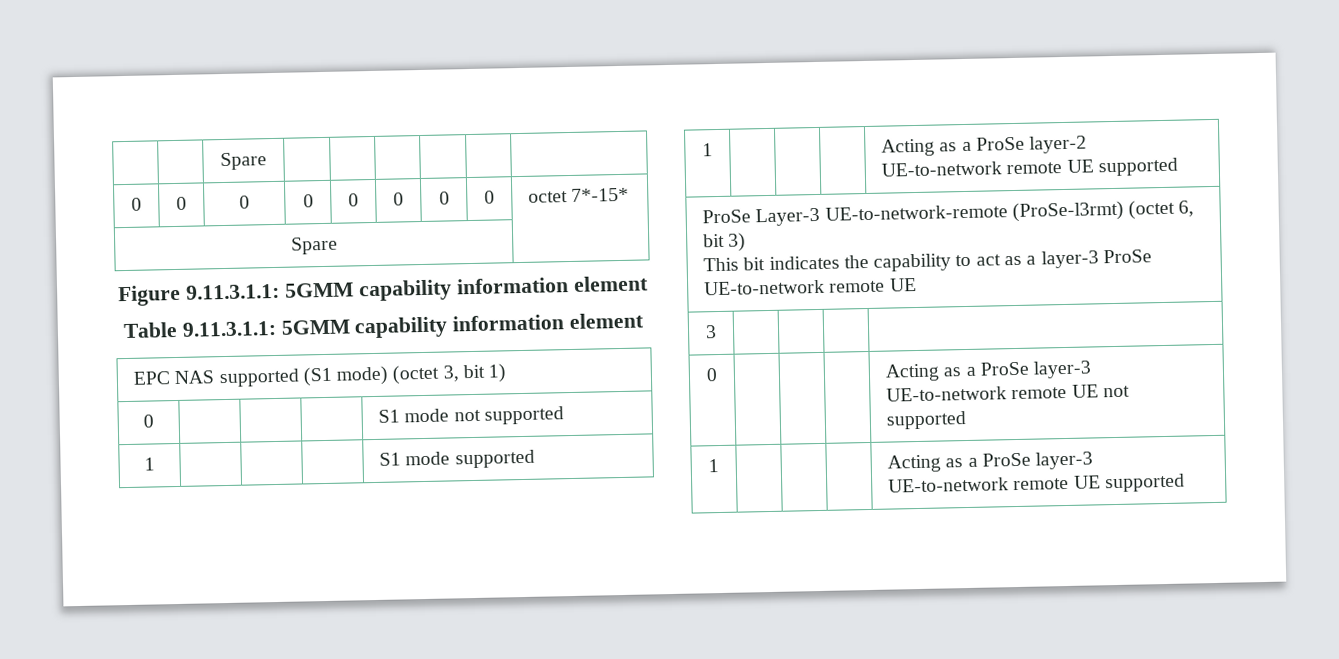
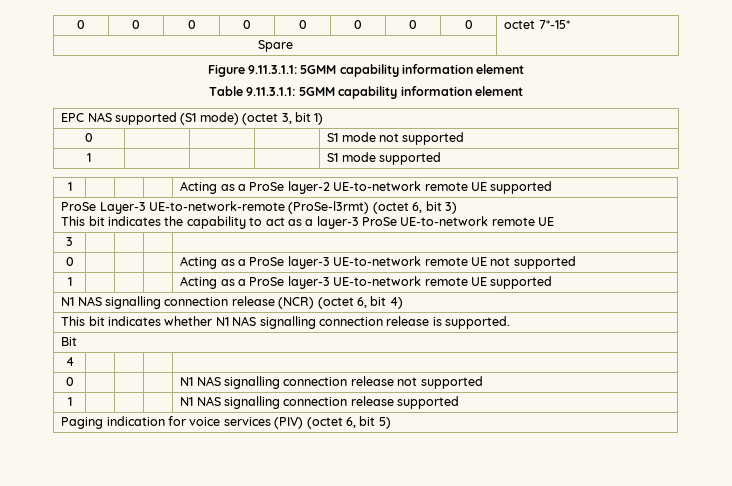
[220,152,267,171] | | Spare | | | | | | // -> (77, 24) none
(1185, 483) none -> [61,296,403,309] [61,316,511,329] [61,337,78,346] [65,357,74,366] [65,377,74,386] [180,376,483,389] [67,397,72,406] [180,396,460,409] [61,416,391,429] // N1 NAS signalling connection release (NCR) (octet 6, bit 4) // This bit indicates whether N1 NAS signalling connection release is supported. // Bit // 4 | | | | // 0 | | | | N1 NAS signalling connection release not supported // 1 | | | | N1 NAS signalling connection release supported // Paging indication for voice services (PIV) (octet 6, bit 5)

